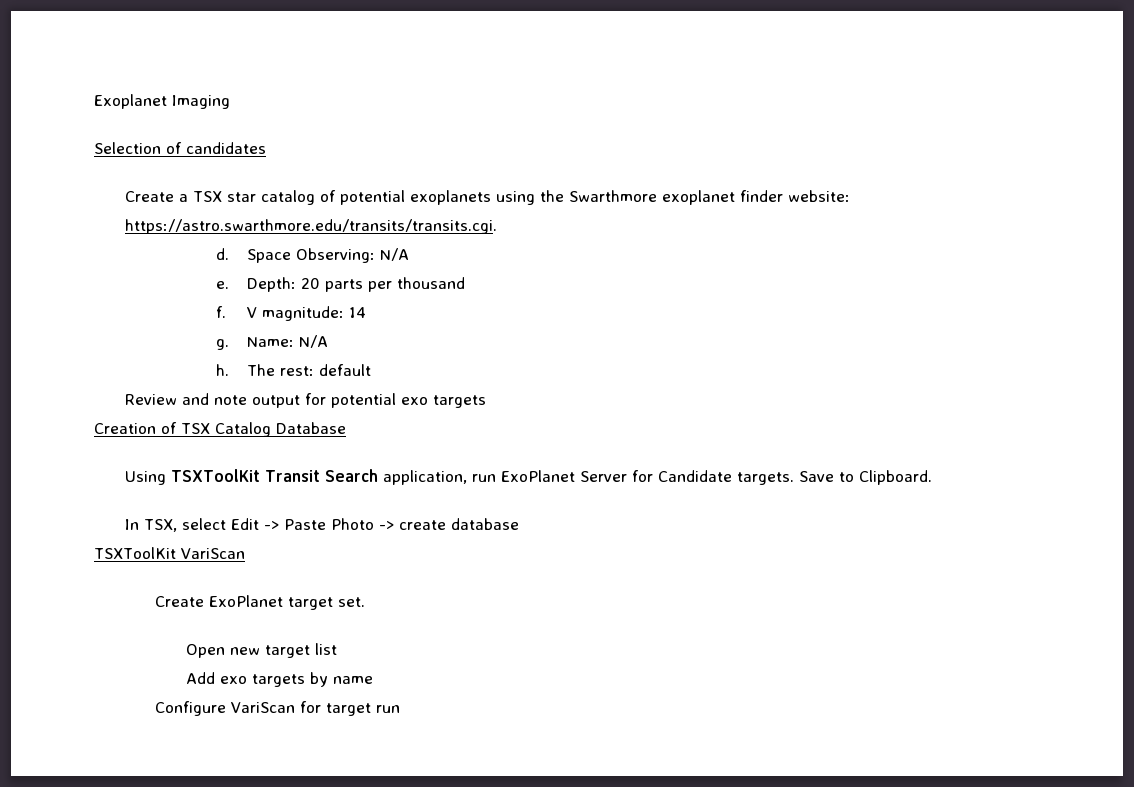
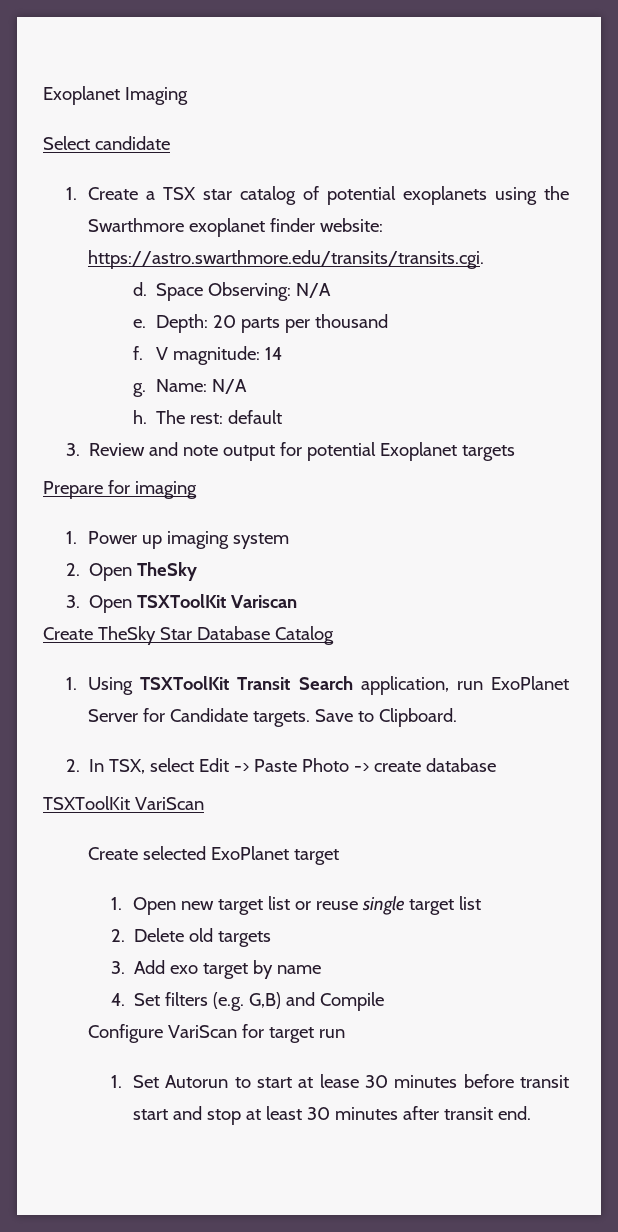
[94,142,266,154] Selection of candidates // -> [43,136,170,150] [65,187,77,200] Select candidate // 1.
(371, 370) none -> [65,443,80,456] 3.
[400,395,486,408] [94,422,210,434] exo targets // Creation of TSX -> [379,442,515,461] [43,480,197,499] [65,531,289,549] [65,562,197,581] [65,594,297,613] [43,626,270,645] Exoplanet targets // Prepare for imaging // 1. Power up imaging system // 2. Open TheSky // 3. Open TSXToolKit Variscan // Create TheSky Star Database
[276,422,346,434] Database // -> [65,677,77,690] // 1.
(932, 477) none -> [65,759,80,772] 2.
(205, 601) none -> [143,846,207,860] selected
[338,597,366,607] set. // -> [110,897,122,910] // 1.
(337, 649) // -> [294,896,481,915] [110,928,271,947] [110,961,125,974] or reuse single target list // 2. Delete old targets // 3.
[251,674,305,687] targets -> [202,963,248,979] target
(373, 680) none -> [110,992,384,1011] // 4. Set filters (e.g. G,B) and Compile
(401, 709) none -> [110,1074,570,1088] [133,1106,531,1125] // 1. Set Autorun to start at lease 30 minutes before transit start and stop at least 30 minutes after transit end.

